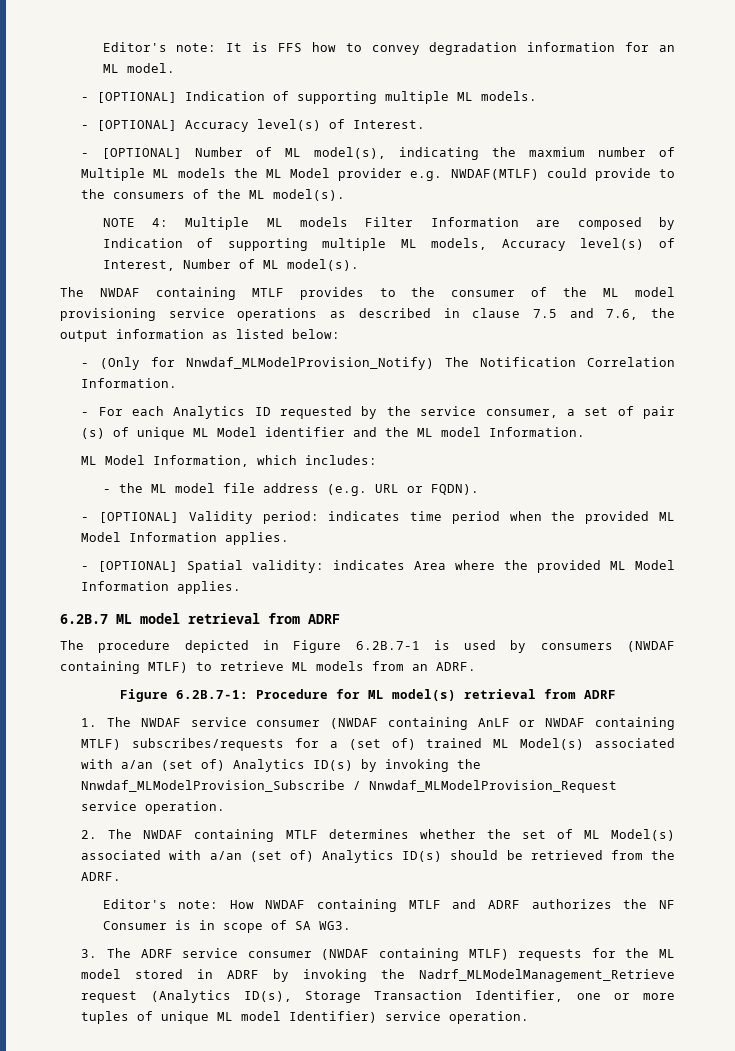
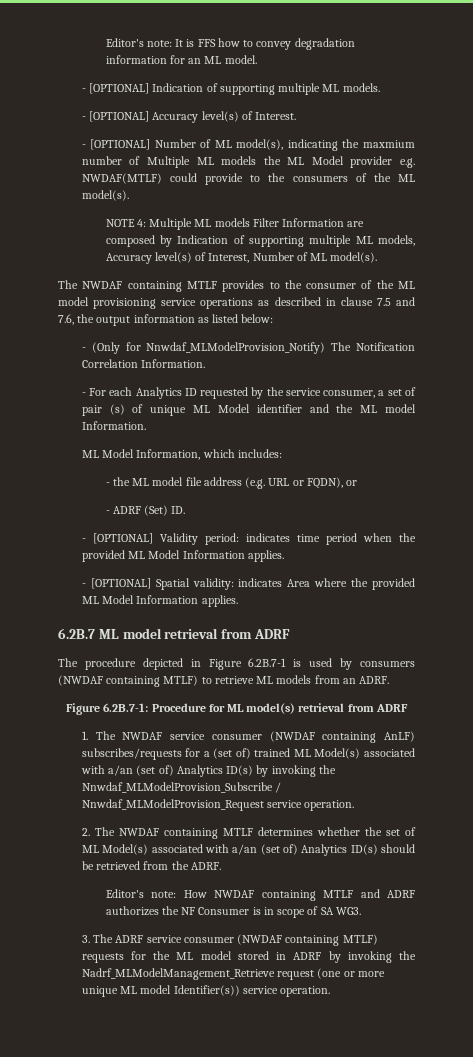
[430,484,479,495] FQDN). -> [306,477,358,489] [105,505,186,516] FQDN), or // - ADRF (Set) ID.
[477,717,675,730] [81,739,122,750] AnLF or NWDAF containing MTLF) -> [384,731,415,742] AnLF)
[150,990,675,1003] [81,1011,154,1024] (Analytics ID(s), Storage Transaction Identifier, one or more tuples of -> [317,968,385,979] (one or more
[289,1011,378,1023] Identifier) -> [173,985,240,996] Identifier(s))

